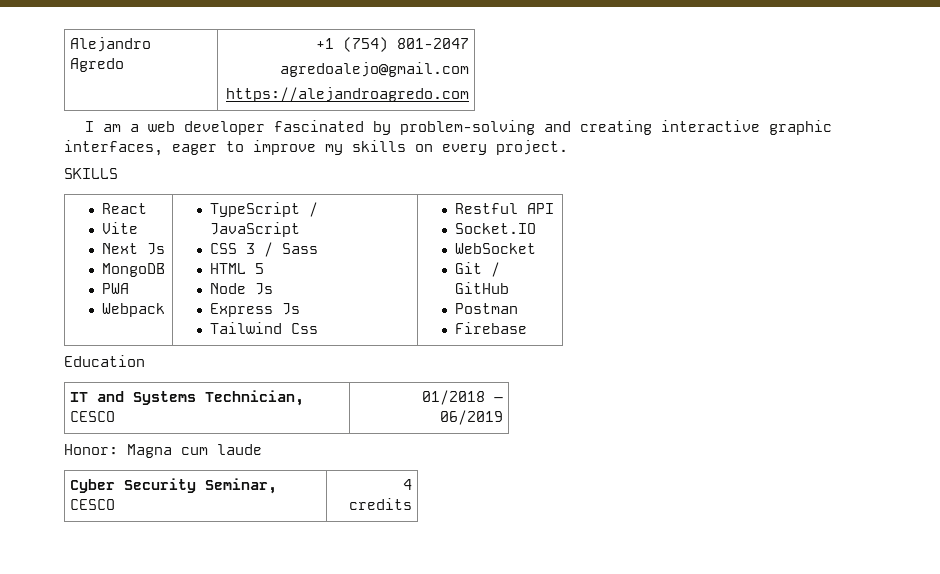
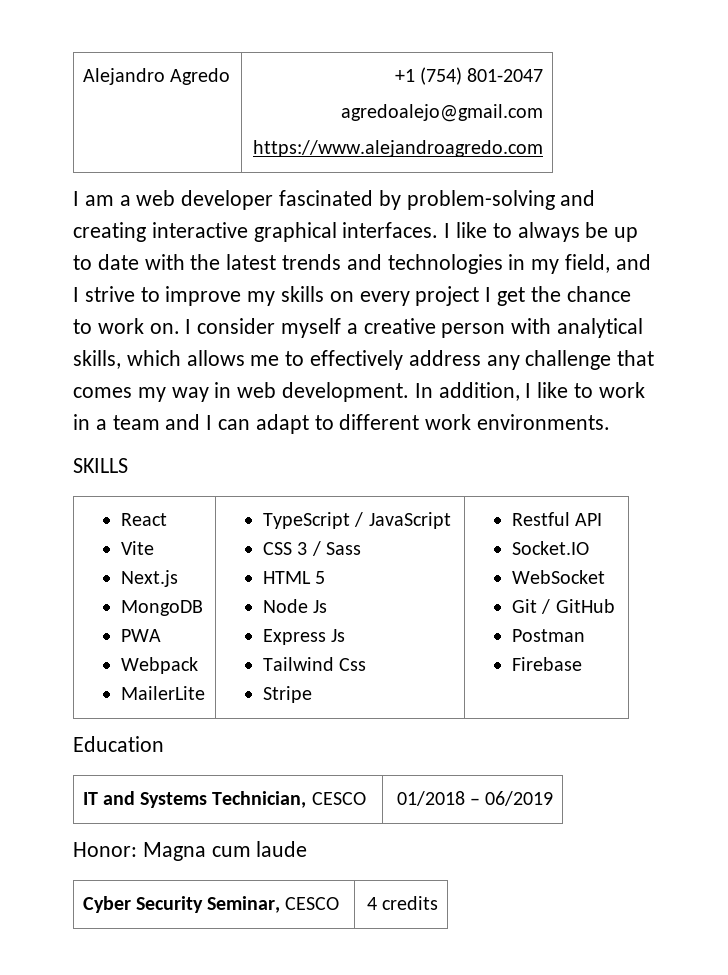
[225,87,469,102] https://alejandroagredo.com -> [253,140,544,157] https://www.alejandroagredo.com
[768,120,832,135] [64,140,217,156] graphic interfaces, eager -> [253,222,639,242] [73,254,651,274] [73,286,135,302] graphical interfaces. I like to always be up to date with the latest trends and technologies in my field, and I strive
[496,140,568,155] project. -> [415,286,631,306] [73,318,644,338] [73,350,655,370] [73,382,645,402] [73,414,611,434] project I get the chance to work on. I consider myself a creative person with analytical skills, which allows me to effectively address any challenge that comes my way in web development. In addition, I like to work in a team and I can adapt to different work environments.
[102,243,166,255] Next Js -> [120,570,178,587] Next.js
(166, 310) none -> [120,686,205,700] // MailerLite
(319, 328) none -> [262,686,312,703] // Stripe

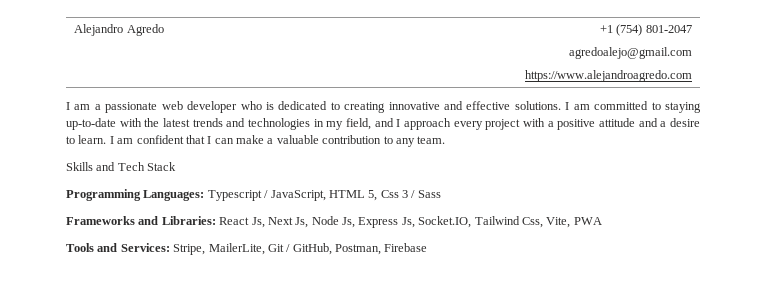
(131, 200) none -> [105,102,158,113] passionate
[279,190,596,210] [73,222,639,242] [73,254,139,270] fascinated by problem-solving and creating interactive graphical interfaces. I like to always be up to date -> [240,101,702,113] [66,118,116,130] who is dedicated to creating innovative and effective solutions. I am committed to staying up-to-date
[84,286,631,306] [73,318,644,338] [73,350,655,370] [73,382,645,402] [73,414,611,434] [73,458,128,473] [120,513,167,526] [120,541,154,555] [120,570,178,587] [120,600,203,616] [120,629,161,642] [120,657,198,674] [120,686,205,700] [262,512,451,529] [262,541,361,556] [262,571,326,584] [262,599,328,613] [262,629,346,645] [262,657,367,671] [262,686,312,703] [511,512,603,526] [511,541,589,555] [511,570,605,584] [511,599,615,614] [511,629,585,642] [511,657,582,671] [73,736,164,752] [82,791,366,808] [396,791,554,806] [73,841,308,861] [82,896,340,913] [367,896,439,910] strive to improve my skills on every project I get the chance to work on. I consider myself a creative person with analytical skills, which allows me to effectively address any challenge that comes my way in web development. In addition, I like to work in a team and I can adapt to different work environments. // SKILLS // React // Vite // Next.js // MongoDB // PWA // Webpack // MailerLite | TypeScript / JavaScript // CSS 3 / Sass // HTML 5 // Node Js // Express Js // Tailwind Css // Stripe | Restful API // Socket.IO // WebSocket // Git / GitHub // Postman // Firebase // Education // IT and Systems Technician, CESCO | 01/2018 – 06/2019 // Honor: Magna cum laude // Cyber Security Seminar, CESCO | 4 credits -> [404,118,700,130] [66,135,446,147] [66,162,177,171] [66,189,441,201] [66,216,602,228] [66,243,428,255] approach every project with a positive attitude and a desire to learn. I am confident that I can make a valuable contribution to any team. // Skills and Tech Stack // Programming Languages: Typescript / JavaScript, HTML 5, Css 3 / Sass // Frameworks and Libraries: React Js, Next Js, Node Js, Express Js, Socket.IO, Tailwind Css, Vite, PWA // Tools and Services: Stripe, MailerLite, Git / GitHub, Postman, Firebase

